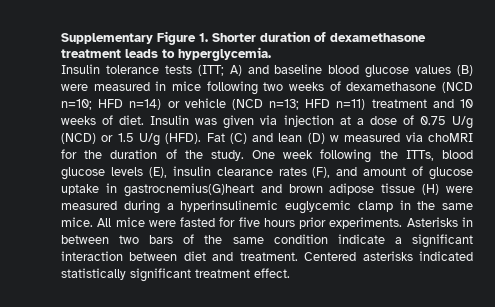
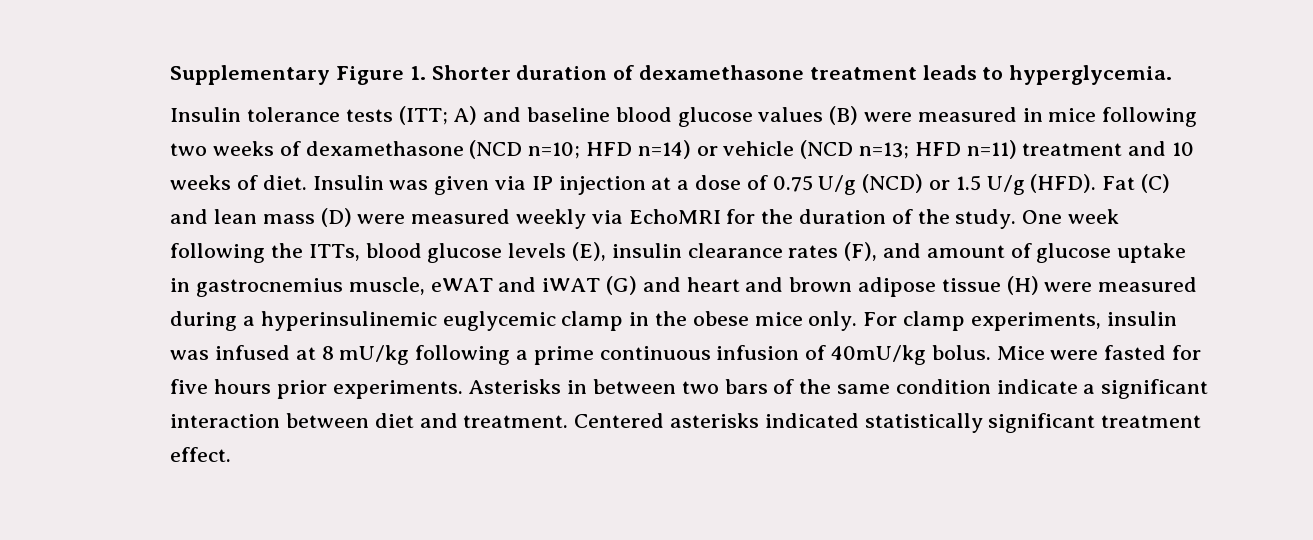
(278, 120) none -> [531,176,553,190] IP
[307,132,473,144] (D) w measured via choMRI -> [262,208,721,229] mass (D) were measured weekly via EchoMRI
[123,183,254,197] gastrocnemius(G)heart -> [195,276,740,297] gastrocnemius muscle, eWAT and iWAT (G) and heart
[442,203,474,210] [61,217,145,227] same mice. All mice -> [692,311,1177,331] [170,345,1045,365] obese mice only. For clamp experiments, insulin was infused at 8 mU/kg following a prime continuous infusion of 40mU/kg bolus. Mice

